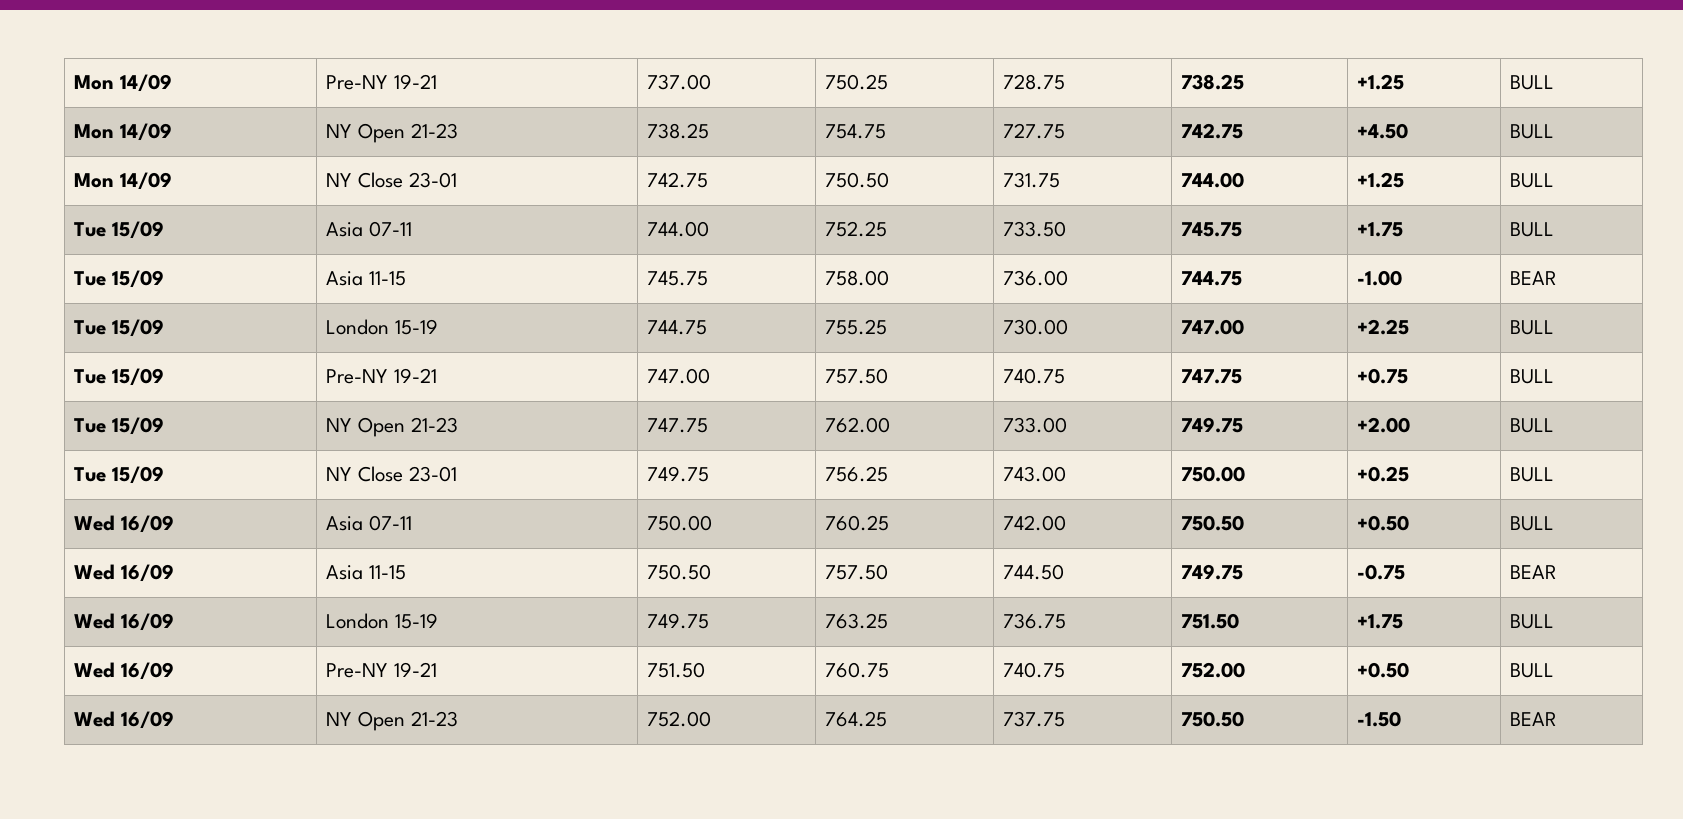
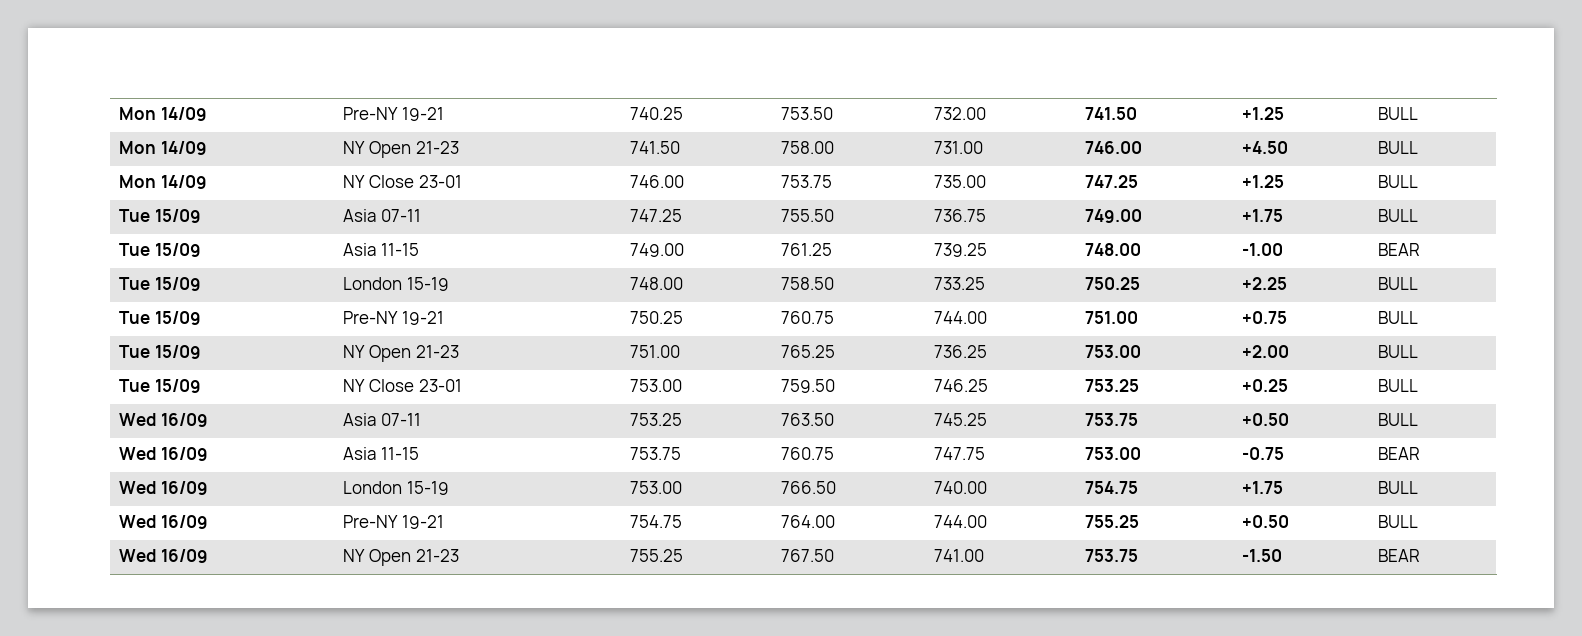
[647,74,712,90] [825,74,889,90] [1003,74,1066,90] [1181,74,1245,90] 737.00 | 750.25 | 728.75 | 738.25 -> [630,107,684,120] [781,107,834,120] [934,107,987,120] [1085,107,1138,120] 740.25 | 753.50 | 732.00 | 741.50
[647,123,710,139] [825,124,887,139] [1003,123,1066,139] [1181,123,1244,139] 738.25 | 754.75 | 727.75 | 742.75 -> [630,141,681,154] [781,141,835,154] [934,141,984,154] [1085,141,1143,154] 741.50 | 758.00 | 731.00 | 746.00
[647,172,709,188] [825,172,890,188] [1003,172,1061,188] [1181,172,1245,188] 742.75 | 750.50 | 731.75 | 744.00 -> [630,175,685,188] [781,175,833,188] [934,175,987,188] [1085,175,1139,188] 746.00 | 753.75 | 735.00 | 747.25
[647,221,710,237] [825,221,888,237] [1003,221,1067,237] [1181,222,1243,237] 744.00 | 752.25 | 733.50 | 745.75 -> [630,209,683,222] [781,209,835,222] [934,209,987,222] [1085,209,1143,223] 747.25 | 755.50 | 736.75 | 749.00
[647,271,709,286] [825,270,890,286] [1003,270,1069,286] [1181,271,1243,286] 745.75 | 758.00 | 736.00 | 744.75 -> [630,243,685,257] [781,243,833,256] [934,243,988,257] [1085,243,1142,256] 749.00 | 761.25 | 739.25 | 748.00
[647,320,708,335] [825,319,888,335] [1003,319,1069,335] [1181,319,1245,335] 744.75 | 755.25 | 730.00 | 747.00 -> [630,277,684,290] [781,277,835,290] [934,277,986,290] [1085,277,1141,290] 748.00 | 758.50 | 733.25 | 750.25
[647,368,711,384] [825,368,889,384] [1003,368,1066,384] [1181,369,1243,384] 747.00 | 757.50 | 740.75 | 747.75 -> [630,311,684,324] [781,311,835,324] [934,311,988,324] [1085,311,1139,324] 750.25 | 760.75 | 744.00 | 751.00
[647,418,709,433] [825,417,891,433] [1003,417,1068,433] [1181,417,1244,433] 747.75 | 762.00 | 733.00 | 749.75 -> [630,345,681,358] [781,345,836,358] [934,345,988,358] [1085,345,1142,358] 751.00 | 765.25 | 736.25 | 753.00
[647,466,710,482] [825,466,889,482] [1003,466,1067,482] [1181,466,1246,482] 749.75 | 756.25 | 743.00 | 750.00 -> [630,379,683,392] [781,379,836,393] [934,379,989,392] [1085,379,1140,392] 753.00 | 759.50 | 746.25 | 753.25
[647,515,713,531] [825,515,890,531] [1003,515,1067,531] [1181,515,1245,531] 750.00 | 760.25 | 742.00 | 750.50 -> [630,413,683,426] [781,413,835,426] [934,413,988,426] [1085,413,1139,426] 753.25 | 763.50 | 745.25 | 753.75
[647,564,712,580] [825,564,889,580] [1003,564,1065,580] [1181,564,1244,580] 750.50 | 757.50 | 744.50 | 749.75 -> [630,447,682,460] [781,447,835,460] [934,447,986,460] [1085,447,1142,460] 753.75 | 760.75 | 747.75 | 753.00
[647,613,710,629] [825,613,889,629] [1003,613,1067,629] [1181,613,1240,629] 749.75 | 763.25 | 736.75 | 751.50 -> [630,481,683,494] [781,481,837,494] [934,481,988,494] [1085,481,1139,494] 753.00 | 766.50 | 740.00 | 754.75
[647,662,706,678] [825,662,890,678] [1003,662,1066,678] [1181,662,1246,678] 751.50 | 760.75 | 740.75 | 752.00 -> [630,515,683,528] [781,515,836,528] [934,515,988,528] [1085,515,1140,528] 754.75 | 764.00 | 744.00 | 755.25
[647,711,712,727] [825,711,888,727] [1003,711,1066,727] [1181,711,1245,727] 752.00 | 764.25 | 737.75 | 750.50 -> [630,549,684,562] [781,549,835,562] [934,549,985,562] [1085,549,1139,562] 755.25 | 767.50 | 741.00 | 753.75

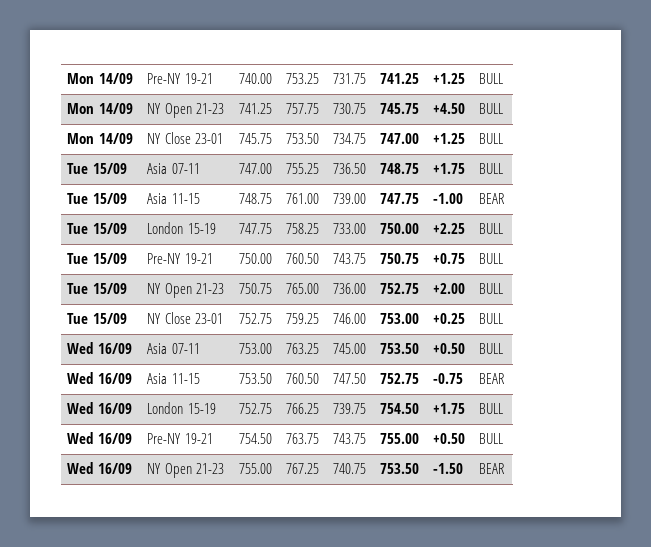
[630,107,684,120] [781,107,834,120] [934,107,987,120] [1085,107,1138,120] 740.25 | 753.50 | 732.00 | 741.50 -> [239,73,273,84] [286,73,320,84] [333,73,367,84] [380,73,420,84] 740.00 | 753.25 | 731.75 | 741.25
[630,141,681,154] [781,141,835,154] [934,141,984,154] [1085,141,1143,154] 741.50 | 758.00 | 731.00 | 746.00 -> [239,103,273,114] [286,103,320,114] [333,103,367,114] [380,103,420,114] 741.25 | 757.75 | 730.75 | 745.75
[630,175,685,188] [781,175,833,188] [934,175,987,188] [1085,175,1139,188] 746.00 | 753.75 | 735.00 | 747.25 -> [239,133,273,144] [286,133,320,144] [333,133,367,144] [380,133,420,144] 745.75 | 753.50 | 734.75 | 747.00
[630,209,683,222] [781,209,835,222] [934,209,987,222] [1085,209,1143,223] 747.25 | 755.50 | 736.75 | 749.00 -> [239,163,273,174] [286,163,320,174] [333,163,367,174] [380,163,420,174] 747.00 | 755.25 | 736.50 | 748.75
[630,243,685,257] [781,243,833,256] [934,243,988,257] [1085,243,1142,256] 749.00 | 761.25 | 739.25 | 748.00 -> [239,193,273,204] [286,193,320,204] [333,193,367,204] [380,193,420,204] 748.75 | 761.00 | 739.00 | 747.75
[630,277,684,290] [781,277,835,290] [934,277,986,290] [1085,277,1141,290] 748.00 | 758.50 | 733.25 | 750.25 -> [239,223,273,234] [286,223,320,234] [333,223,367,234] [380,223,420,234] 747.75 | 758.25 | 733.00 | 750.00
[630,311,684,324] [781,311,835,324] [934,311,988,324] [1085,311,1139,324] 750.25 | 760.75 | 744.00 | 751.00 -> [239,253,273,264] [286,253,320,264] [333,253,367,264] [380,253,420,264] 750.00 | 760.50 | 743.75 | 750.75
[630,345,681,358] [781,345,836,358] [934,345,988,358] [1085,345,1142,358] 751.00 | 765.25 | 736.25 | 753.00 -> [239,283,273,294] [286,283,320,294] [333,283,367,294] [380,283,420,294] 750.75 | 765.00 | 736.00 | 752.75
[630,379,683,392] [781,379,836,393] [934,379,989,392] [1085,379,1140,392] 753.00 | 759.50 | 746.25 | 753.25 -> [239,313,273,324] [286,313,320,324] [333,313,367,324] [380,313,420,324] 752.75 | 759.25 | 746.00 | 753.00
[630,413,683,426] [781,413,835,426] [934,413,988,426] [1085,413,1139,426] 753.25 | 763.50 | 745.25 | 753.75 -> [239,343,273,354] [286,343,320,354] [333,343,367,354] [380,343,420,354] 753.00 | 763.25 | 745.00 | 753.50
[630,447,682,460] [781,447,835,460] [934,447,986,460] [1085,447,1142,460] 753.75 | 760.75 | 747.75 | 753.00 -> [239,373,273,384] [286,373,320,384] [333,373,367,384] [380,373,420,384] 753.50 | 760.50 | 747.50 | 752.75
[630,481,683,494] [781,481,837,494] [934,481,988,494] [1085,481,1139,494] 753.00 | 766.50 | 740.00 | 754.75 -> [239,403,273,414] [286,403,320,414] [333,403,367,414] [380,403,420,414] 752.75 | 766.25 | 739.75 | 754.50
[630,515,683,528] [781,515,836,528] [934,515,988,528] [1085,515,1140,528] 754.75 | 764.00 | 744.00 | 755.25 -> [239,433,273,444] [286,433,320,444] [333,433,367,444] [380,433,420,444] 754.50 | 763.75 | 743.75 | 755.00
[630,549,684,562] [781,549,835,562] [934,549,985,562] [1085,549,1139,562] 755.25 | 767.50 | 741.00 | 753.75 -> [239,463,273,474] [286,463,320,474] [333,463,367,474] [380,463,420,474] 755.00 | 767.25 | 740.75 | 753.50

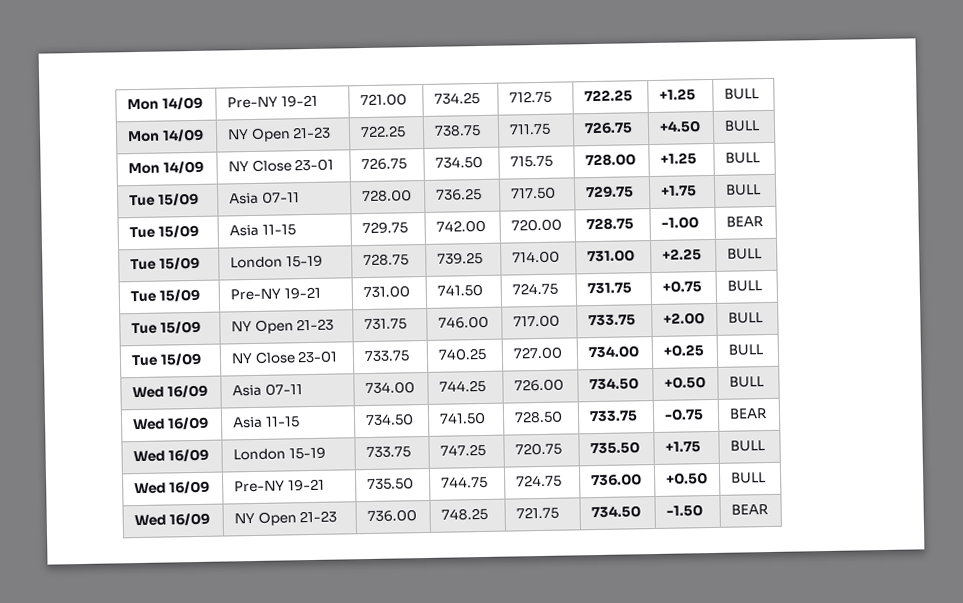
[239,73,273,84] [286,73,320,84] [333,73,367,84] [380,73,420,84] 740.00 | 753.25 | 731.75 | 741.25 -> [359,93,407,107] [433,92,480,105] [508,90,552,104] [583,89,633,103] 721.00 | 734.25 | 712.75 | 722.25
[239,103,273,114] [286,103,320,114] [333,103,367,114] [380,103,420,114] 741.25 | 757.75 | 730.75 | 745.75 -> [359,125,406,139] [433,124,481,137] [508,123,551,136] [583,121,633,135] 722.25 | 738.75 | 711.75 | 726.75
[239,133,273,144] [286,133,320,144] [333,133,367,144] [380,133,420,144] 745.75 | 753.50 | 734.75 | 747.00 -> [360,157,407,171] [434,155,483,169] [509,155,553,168] [584,153,636,167] 726.75 | 734.50 | 715.75 | 728.00
[239,163,273,174] [286,163,320,174] [333,163,367,174] [380,163,420,174] 747.00 | 755.25 | 736.50 | 748.75 -> [361,189,412,203] [435,187,482,201] [510,186,556,200] [585,185,634,199] 728.00 | 736.25 | 717.50 | 729.75
[239,193,273,204] [286,193,320,204] [333,193,367,204] [380,193,420,204] 748.75 | 761.00 | 739.00 | 747.75 -> [361,221,408,235] [435,219,486,233] [510,218,562,232] [585,217,634,231] 729.75 | 742.00 | 720.00 | 728.75
[239,223,273,234] [286,223,320,234] [333,223,367,234] [380,223,420,234] 747.75 | 758.25 | 733.00 | 750.00 -> [362,253,409,267] [436,251,483,265] [511,250,560,264] [586,249,635,263] 728.75 | 739.25 | 714.00 | 731.00
[239,253,273,264] [286,253,320,264] [333,253,367,264] [380,253,420,264] 750.00 | 760.50 | 743.75 | 750.75 -> [362,285,410,299] [436,283,483,297] [511,282,558,296] [586,282,632,295] 731.00 | 741.50 | 724.75 | 731.75
[239,283,273,294] [286,283,320,294] [333,283,367,294] [380,283,420,294] 750.75 | 765.00 | 736.00 | 752.75 -> [363,318,407,331] [437,315,489,329] [512,314,560,328] [587,314,636,327] 731.75 | 746.00 | 717.00 | 733.75
[239,313,273,324] [286,313,320,324] [333,313,367,324] [380,313,420,324] 752.75 | 759.25 | 746.00 | 753.00 -> [363,350,410,363] [437,347,487,361] [512,346,563,360] [587,345,639,359] 733.75 | 740.25 | 727.00 | 734.00
[239,343,273,354] [286,343,320,354] [333,343,367,354] [380,343,420,354] 753.00 | 763.25 | 745.00 | 753.50 -> [364,381,415,395] [438,379,486,393] [513,378,564,392] [588,377,639,391] 734.00 | 744.25 | 726.00 | 734.50
[239,373,273,384] [286,373,320,384] [333,373,367,384] [380,373,420,384] 753.50 | 760.50 | 747.50 | 752.75 -> [364,413,414,427] [438,411,486,425] [513,410,563,424] [588,410,638,423] 734.50 | 741.50 | 728.50 | 733.75
[239,403,273,414] [286,403,320,414] [333,403,367,414] [380,403,420,414] 752.75 | 766.25 | 739.75 | 754.50 -> [365,446,411,459] [439,443,486,457] [514,442,562,456] [589,441,640,455] 733.75 | 747.25 | 720.75 | 735.50
[239,433,273,444] [286,433,320,444] [333,433,367,444] [380,433,420,444] 754.50 | 763.75 | 743.75 | 755.00 -> [366,477,414,491] [440,475,488,489] [515,474,562,488] [590,473,642,487] 735.50 | 744.75 | 724.75 | 736.00
[239,463,273,474] [286,463,320,474] [333,463,367,474] [380,463,420,474] 755.00 | 767.25 | 740.75 | 753.50 -> [366,509,417,523] [440,507,488,521] [515,506,559,520] [590,505,641,519] 736.00 | 748.25 | 721.75 | 734.50

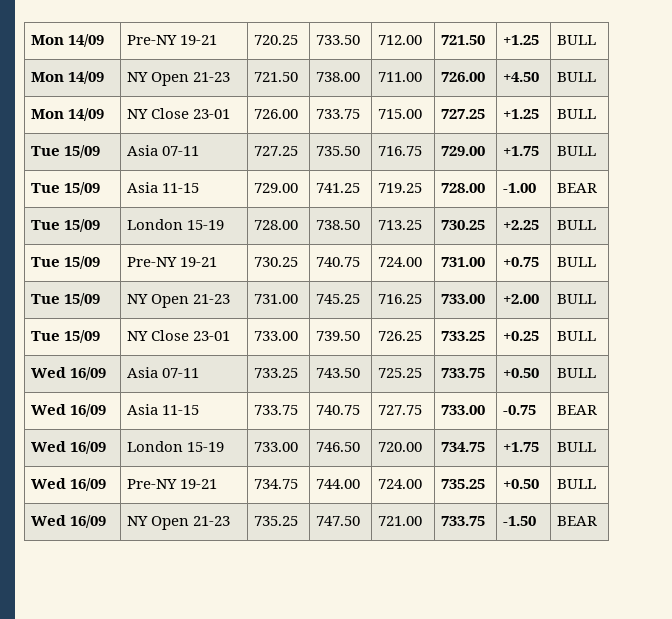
[359,93,407,107] [433,92,480,105] [508,90,552,104] [583,89,633,103] 721.00 | 734.25 | 712.75 | 722.25 -> [253,35,298,45] [315,35,360,45] [377,35,422,45] [440,35,485,45] 720.25 | 733.50 | 712.00 | 721.50
[359,125,406,139] [433,124,481,137] [508,123,551,136] [583,121,633,135] 722.25 | 738.75 | 711.75 | 726.75 -> [253,72,298,82] [315,72,360,82] [377,72,422,82] [440,72,485,82] 721.50 | 738.00 | 711.00 | 726.00
[360,157,407,171] [434,155,483,169] [509,155,553,168] [584,153,636,167] 726.75 | 734.50 | 715.75 | 728.00 -> [253,109,298,119] [315,109,360,119] [377,109,422,119] [440,109,485,119] 726.00 | 733.75 | 715.00 | 727.25
[361,189,412,203] [435,187,482,201] [510,186,556,200] [585,185,634,199] 728.00 | 736.25 | 717.50 | 729.75 -> [253,146,298,156] [315,146,360,156] [377,146,422,156] [440,146,485,156] 727.25 | 735.50 | 716.75 | 729.00
[361,221,408,235] [435,219,486,233] [510,218,562,232] [585,217,634,231] 729.75 | 742.00 | 720.00 | 728.75 -> [253,183,298,193] [315,183,360,193] [377,183,422,193] [440,183,485,193] 729.00 | 741.25 | 719.25 | 728.00
[362,253,409,267] [436,251,483,265] [511,250,560,264] [586,249,635,263] 728.75 | 739.25 | 714.00 | 731.00 -> [253,220,298,230] [315,220,360,230] [377,220,422,230] [440,220,485,230] 728.00 | 738.50 | 713.25 | 730.25
[362,285,410,299] [436,283,483,297] [511,282,558,296] [586,282,632,295] 731.00 | 741.50 | 724.75 | 731.75 -> [253,257,298,267] [315,257,360,267] [377,257,422,267] [440,257,485,267] 730.25 | 740.75 | 724.00 | 731.00
[363,318,407,331] [437,315,489,329] [512,314,560,328] [587,314,636,327] 731.75 | 746.00 | 717.00 | 733.75 -> [253,294,298,304] [315,294,360,304] [377,294,422,304] [440,294,485,304] 731.00 | 745.25 | 716.25 | 733.00
[363,350,410,363] [437,347,487,361] [512,346,563,360] [587,345,639,359] 733.75 | 740.25 | 727.00 | 734.00 -> [253,331,298,341] [315,331,360,341] [377,331,422,341] [440,331,485,341] 733.00 | 739.50 | 726.25 | 733.25
[364,381,415,395] [438,379,486,393] [513,378,564,392] [588,377,639,391] 734.00 | 744.25 | 726.00 | 734.50 -> [253,368,298,378] [315,368,360,378] [377,368,422,378] [440,368,485,378] 733.25 | 743.50 | 725.25 | 733.75
[364,413,414,427] [438,411,486,425] [513,410,563,424] [588,410,638,423] 734.50 | 741.50 | 728.50 | 733.75 -> [253,405,298,415] [315,405,360,415] [377,405,422,415] [440,405,485,415] 733.75 | 740.75 | 727.75 | 733.00
[365,446,411,459] [439,443,486,457] [514,442,562,456] [589,441,640,455] 733.75 | 747.25 | 720.75 | 735.50 -> [253,442,298,452] [315,442,360,452] [377,442,422,452] [440,442,485,452] 733.00 | 746.50 | 720.00 | 734.75
[366,477,414,491] [440,475,488,489] [515,474,562,488] [590,473,642,487] 735.50 | 744.75 | 724.75 | 736.00 -> [253,479,298,489] [315,479,360,489] [377,479,422,489] [440,479,485,489] 734.75 | 744.00 | 724.00 | 735.25
[366,509,417,523] [440,507,488,521] [515,506,559,520] [590,505,641,519] 736.00 | 748.25 | 721.75 | 734.50 -> [253,516,298,526] [315,516,360,526] [377,516,422,526] [440,516,485,526] 735.25 | 747.50 | 721.00 | 733.75

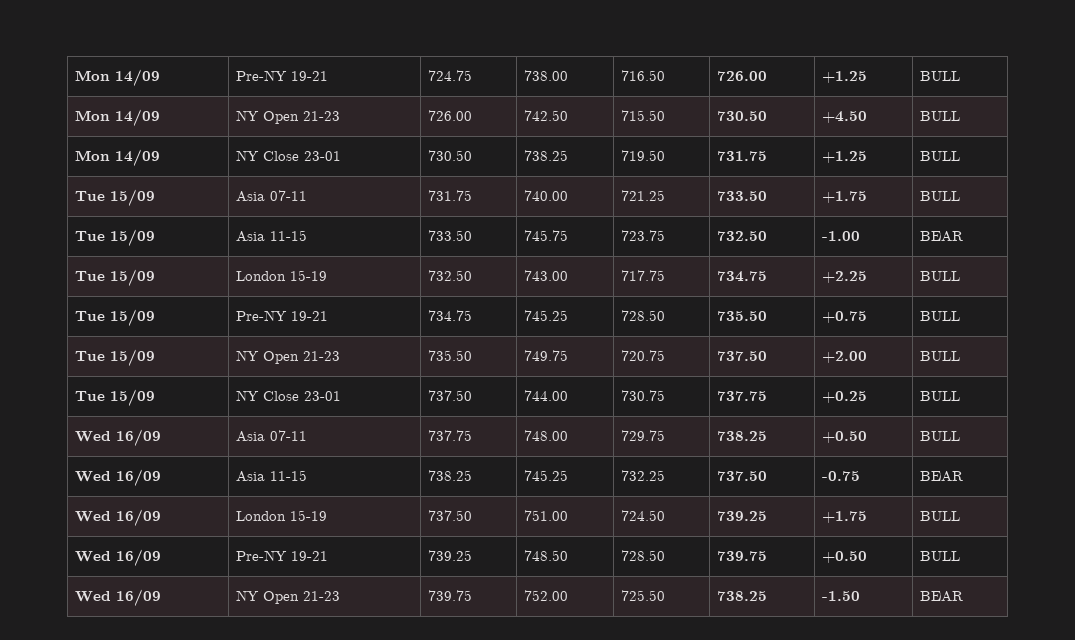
[253,35,298,45] [315,35,360,45] [377,35,422,45] [440,35,485,45] 720.25 | 733.50 | 712.00 | 721.50 -> [428,70,473,81] [524,70,569,81] [621,70,666,81] [717,71,768,81] 724.75 | 738.00 | 716.50 | 726.00
[253,72,298,82] [315,72,360,82] [377,72,422,82] [440,72,485,82] 721.50 | 738.00 | 711.00 | 726.00 -> [428,110,473,121] [524,110,569,121] [621,110,666,121] [717,111,768,121] 726.00 | 742.50 | 715.50 | 730.50
[253,109,298,119] [315,109,360,119] [377,109,422,119] [440,109,485,119] 726.00 | 733.75 | 715.00 | 727.25 -> [428,150,473,161] [524,150,569,161] [621,150,666,161] [717,151,768,161] 730.50 | 738.25 | 719.50 | 731.75
[253,146,298,156] [315,146,360,156] [377,146,422,156] [440,146,485,156] 727.25 | 735.50 | 716.75 | 729.00 -> [428,190,473,201] [524,190,569,201] [621,190,666,201] [717,191,768,201] 731.75 | 740.00 | 721.25 | 733.50
[253,183,298,193] [315,183,360,193] [377,183,422,193] [440,183,485,193] 729.00 | 741.25 | 719.25 | 728.00 -> [428,230,473,241] [524,230,569,241] [621,230,666,241] [717,231,768,241] 733.50 | 745.75 | 723.75 | 732.50
[253,220,298,230] [315,220,360,230] [377,220,422,230] [440,220,485,230] 728.00 | 738.50 | 713.25 | 730.25 -> [428,270,473,281] [524,270,569,281] [621,270,666,281] [717,271,768,282] 732.50 | 743.00 | 717.75 | 734.75
[253,257,298,267] [315,257,360,267] [377,257,422,267] [440,257,485,267] 730.25 | 740.75 | 724.00 | 731.00 -> [428,310,473,321] [524,310,569,321] [621,310,666,321] [717,311,768,321] 734.75 | 745.25 | 728.50 | 735.50
[253,294,298,304] [315,294,360,304] [377,294,422,304] [440,294,485,304] 731.00 | 745.25 | 716.25 | 733.00 -> [428,350,473,361] [524,350,569,361] [621,350,666,361] [717,351,768,361] 735.50 | 749.75 | 720.75 | 737.50
[253,331,298,341] [315,331,360,341] [377,331,422,341] [440,331,485,341] 733.00 | 739.50 | 726.25 | 733.25 -> [428,390,473,401] [524,390,569,401] [621,390,666,401] [717,391,768,401] 737.50 | 744.00 | 730.75 | 737.75
[253,368,298,378] [315,368,360,378] [377,368,422,378] [440,368,485,378] 733.25 | 743.50 | 725.25 | 733.75 -> [428,430,473,441] [524,430,569,441] [621,430,666,441] [717,431,768,441] 737.75 | 748.00 | 729.75 | 738.25
[253,405,298,415] [315,405,360,415] [377,405,422,415] [440,405,485,415] 733.75 | 740.75 | 727.75 | 733.00 -> [428,470,473,481] [524,470,569,481] [621,470,666,481] [717,471,768,481] 738.25 | 745.25 | 732.25 | 737.50
[253,442,298,452] [315,442,360,452] [377,442,422,452] [440,442,485,452] 733.00 | 746.50 | 720.00 | 734.75 -> [428,510,473,521] [524,510,569,521] [621,510,666,521] [717,511,768,521] 737.50 | 751.00 | 724.50 | 739.25
[253,479,298,489] [315,479,360,489] [377,479,422,489] [440,479,485,489] 734.75 | 744.00 | 724.00 | 735.25 -> [428,550,473,561] [524,550,569,561] [621,550,666,561] [717,551,768,561] 739.25 | 748.50 | 728.50 | 739.75
[253,516,298,526] [315,516,360,526] [377,516,422,526] [440,516,485,526] 735.25 | 747.50 | 721.00 | 733.75 -> [428,590,473,601] [524,590,569,601] [621,590,666,601] [717,591,768,601] 739.75 | 752.00 | 725.50 | 738.25

